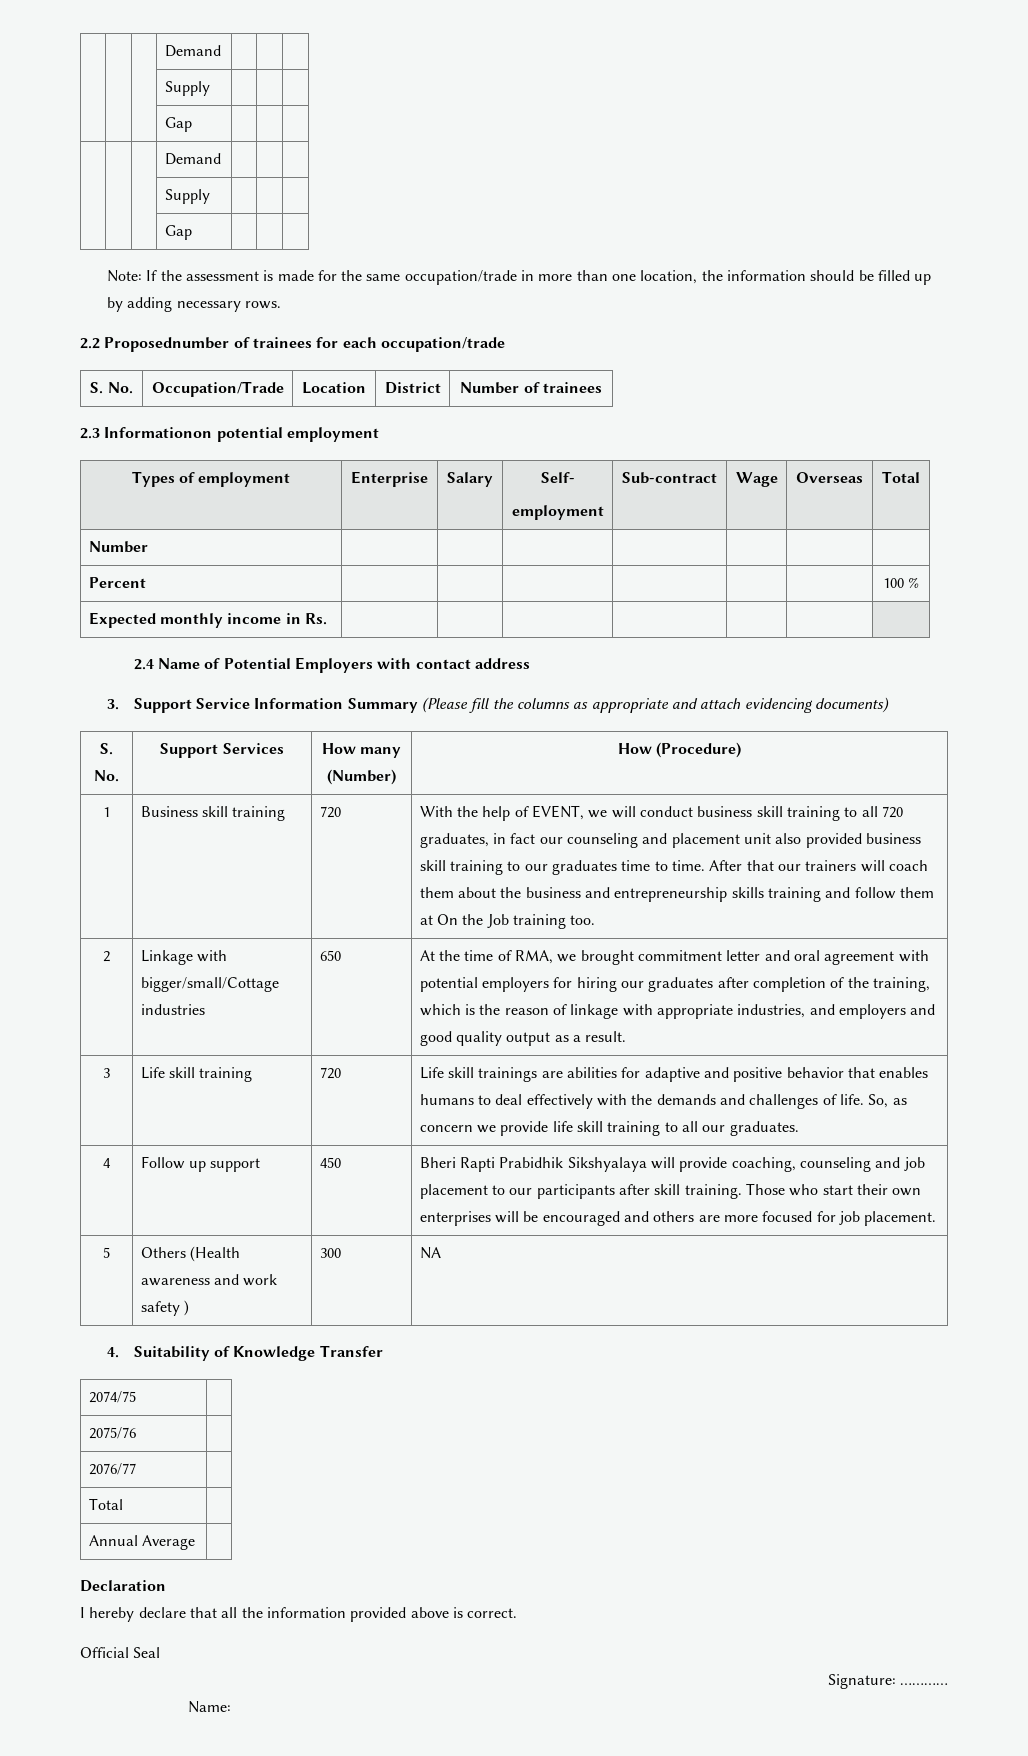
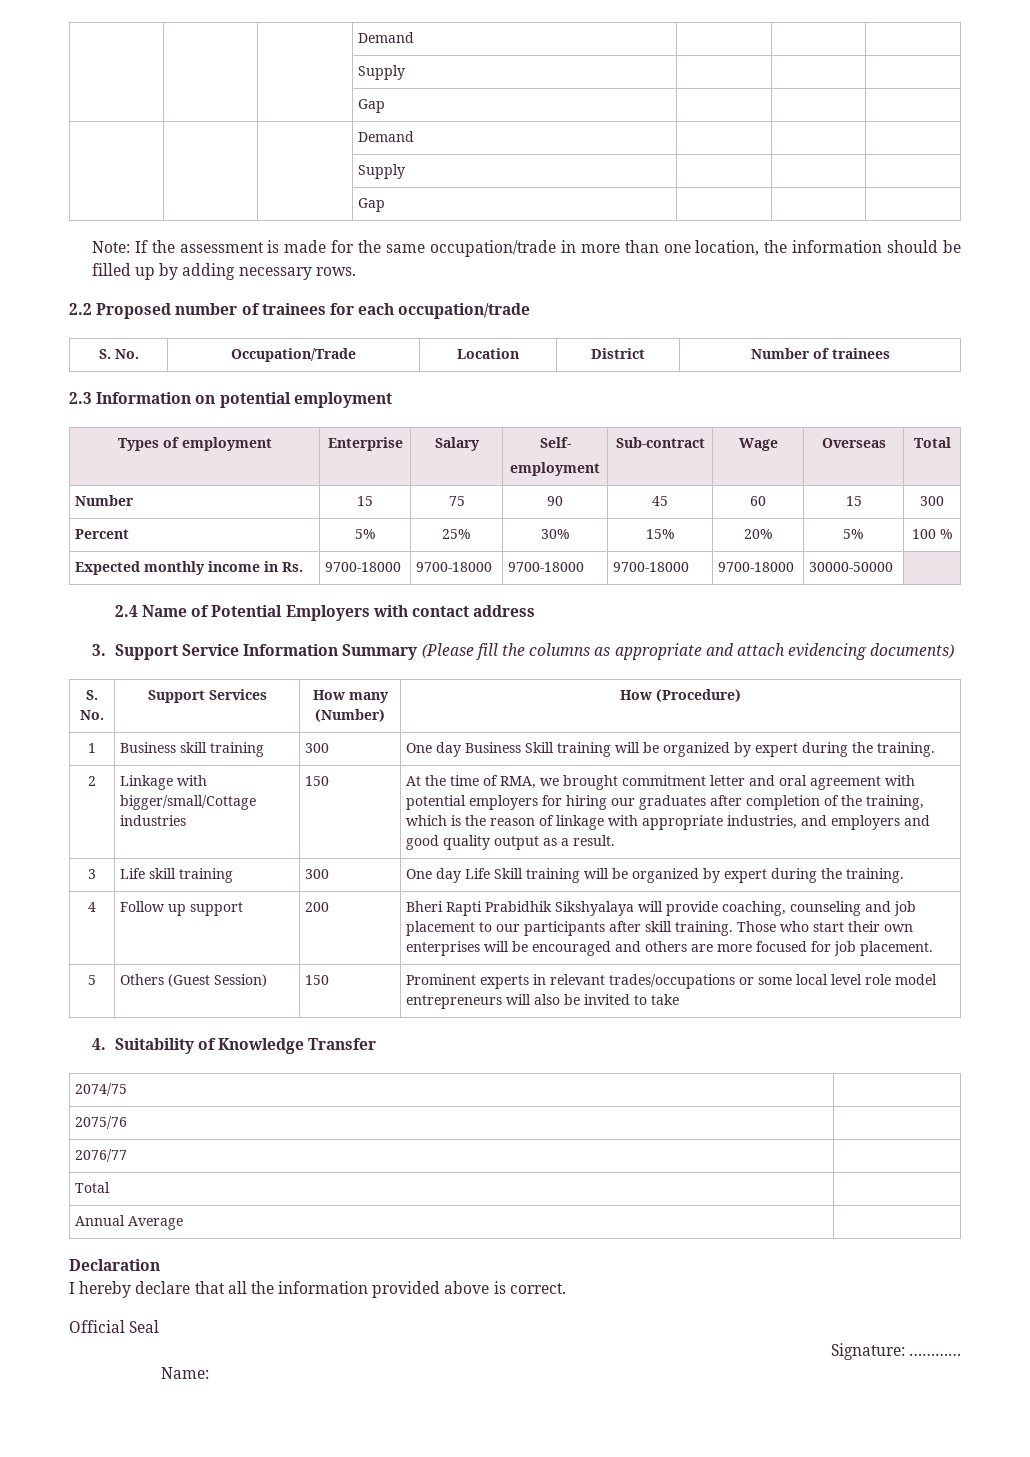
[104,337,230,352] Proposednumber -> [96,303,238,319] Proposed number
[104,427,213,438] Informationon -> [96,392,216,404] Information on
[88,577,146,588] | | | | | | // Percent | | | | | | -> [357,496,373,506] [448,496,465,506] [547,496,563,506] [652,496,668,506] [750,496,766,506] [845,496,862,506] [920,496,944,506] [75,529,130,539] [354,529,376,539] [442,529,471,539] [540,529,570,539] [645,529,675,539] [743,529,773,539] [843,529,864,539] 15 | 75 | 90 | 45 | 60 | 15 | 300 // Percent | 5% | 25% | 30% | 15% | 20% | 5%
(328, 619) | | | | | -> [325,562,402,572] [416,562,493,572] [508,562,585,572] [613,562,690,572] [718,562,795,572] [809,562,894,572] 9700-18000 | 9700-18000 | 9700-18000 | 9700-18000 | 9700-18000 | 30000-50000
[319,806,341,818] [419,805,903,821] [419,833,921,848] [419,860,928,875] [419,887,934,902] [419,914,596,929] 720 | With the help of EVENT, we will conduct business skill training to all 720 graduates, in fact our counseling and placement unit also provided business skill training to our graduates time to time. After that our trainers will coach them about the business and entrepreneurship skills training and follow them at On the Job training too. -> [305,743,330,753] [406,742,936,757] 300 | One day Business Skill training will be organized by expert during the training.
[319,950,341,961] 650 -> [305,776,330,786] 150
[319,1067,341,1079] [419,1067,929,1082] [419,1094,907,1109] [419,1121,799,1136] 720 | Life skill trainings are abilities for adaptive and positive behavior that enables humans to deal effectively with the demands and challenges of life. So, as concern we provide life skill training to all our graduates. -> [305,869,330,879] [406,868,905,883] 300 | One day Life Skill training will be organized by expert during the training.
[319,1157,341,1168] 450 -> [305,902,330,912] 200
[190,1246,241,1262] [140,1274,278,1286] [140,1300,190,1316] [319,1248,341,1258] [419,1247,441,1259] (Health awareness and work safety ) | 300 | NA -> [168,974,268,987] [305,975,330,985] [406,974,938,989] [406,994,680,1009] (Guest Session) | 150 | Prominent experts in relevant trades/occupations or some local level role model entrepreneurs will also be invited to take

